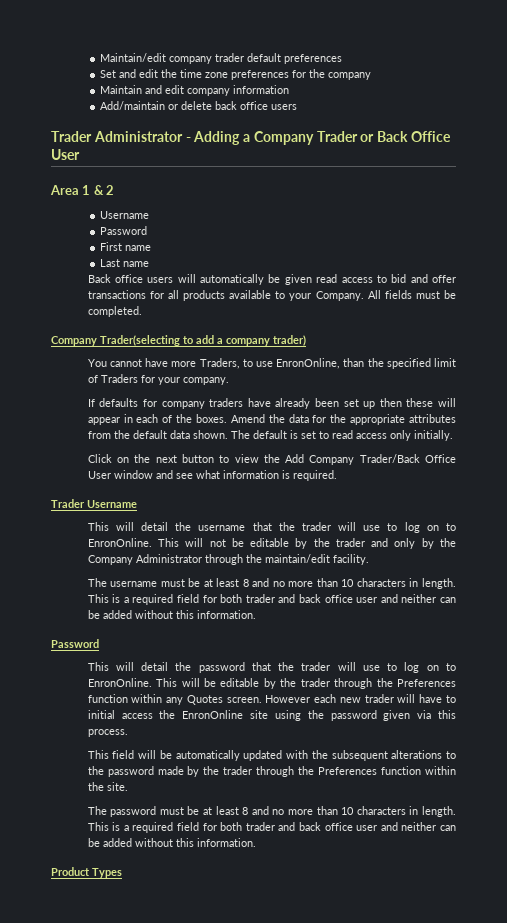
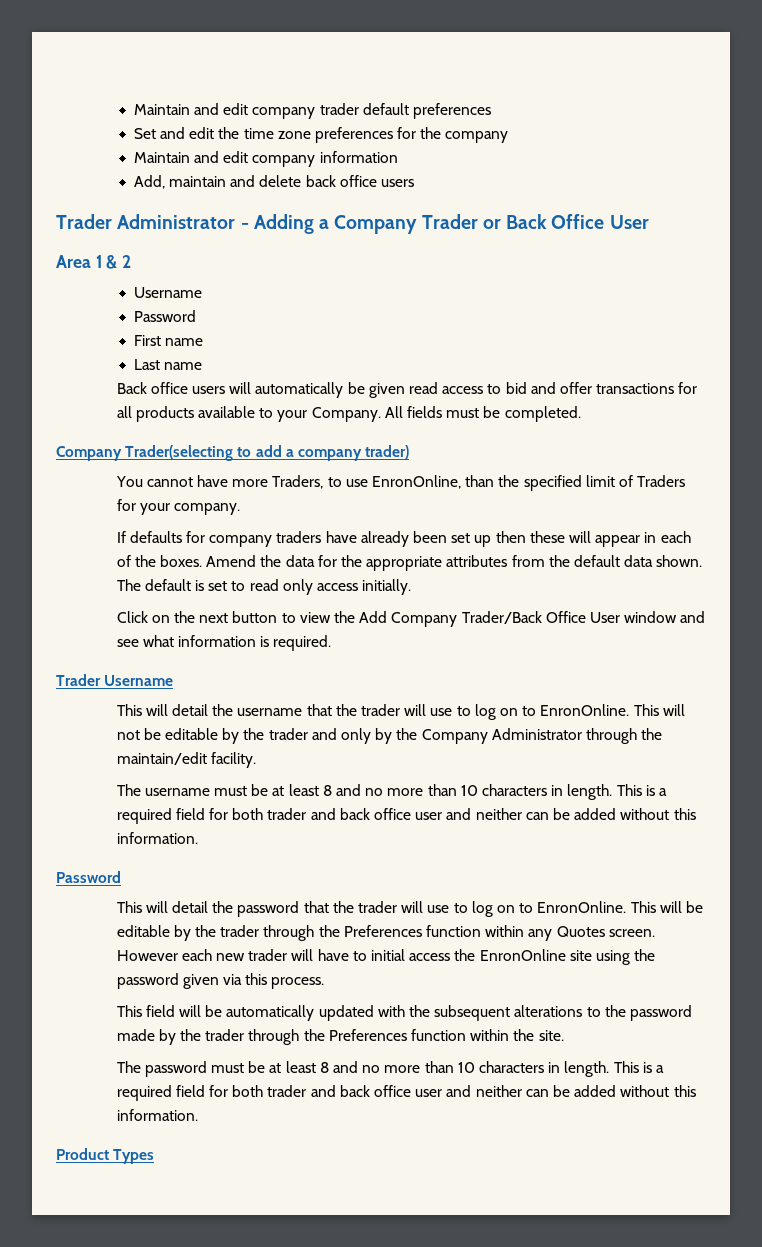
[99,53,166,62] Maintain/edit -> [133,103,249,115] Maintain and edit
[99,101,178,110] Add/maintain or -> [133,175,256,189] Add, maintain and
[355,430,411,441] access only -> [282,579,359,595] only access

